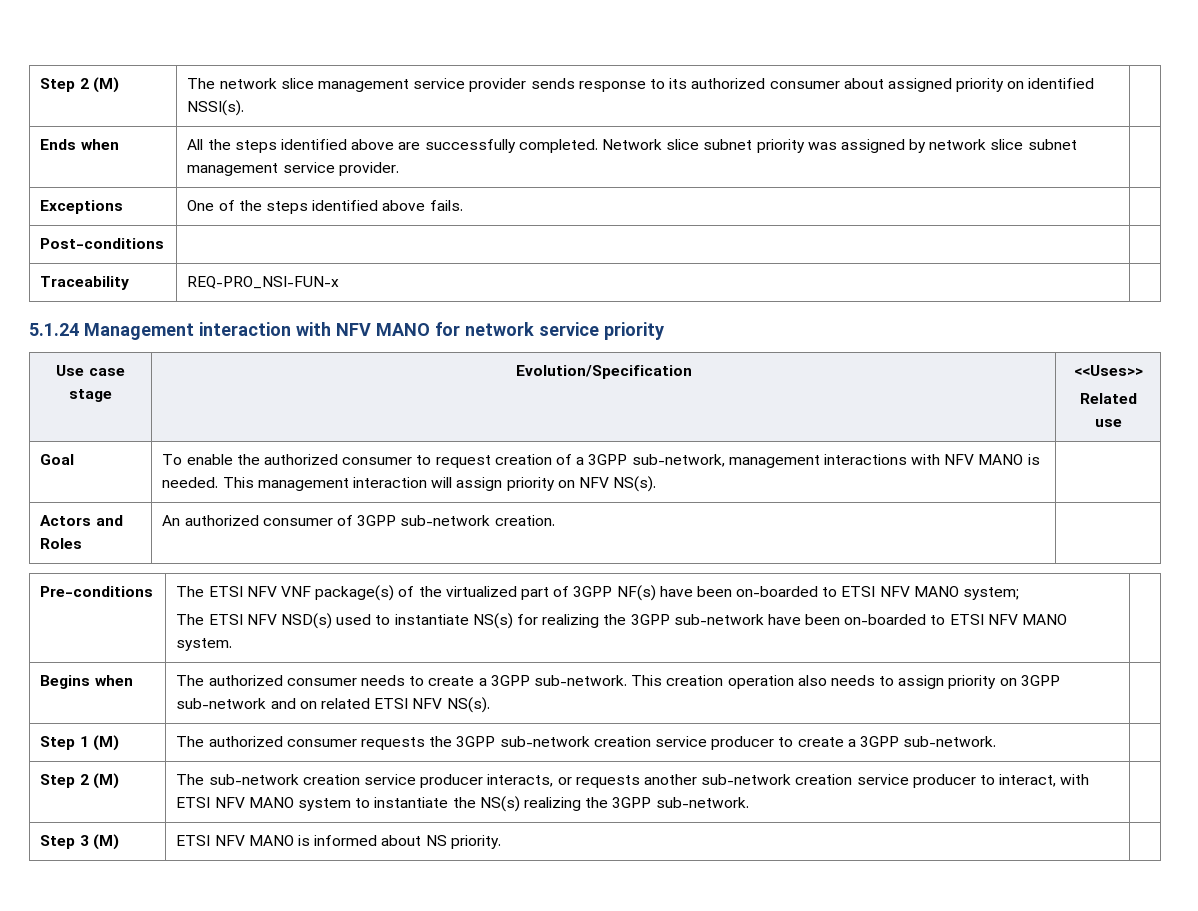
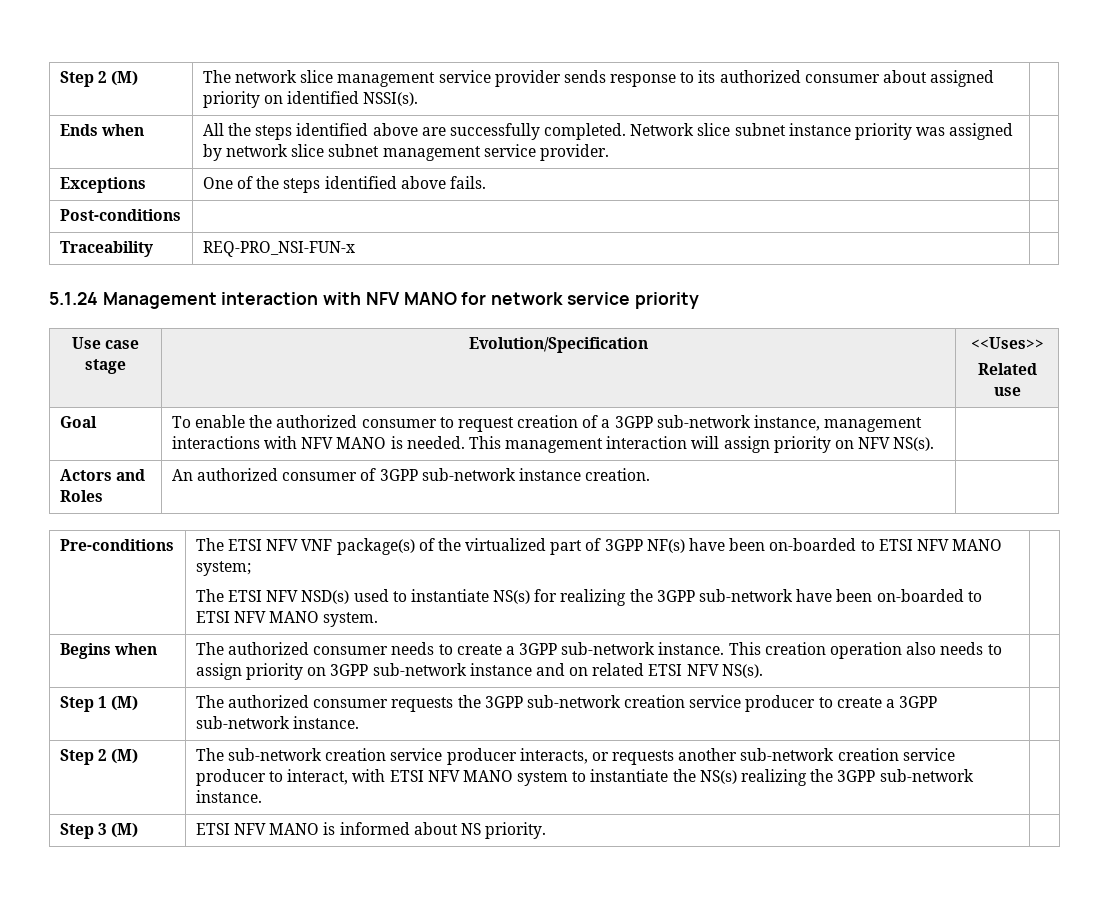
(753, 144) none -> [788,123,851,136] instance
[631,454,725,467] sub-network, -> [656,415,821,431] sub-network instance,
(491, 520) none -> [518,468,581,481] instance
[533,675,627,686] sub-network. -> [561,642,725,655] sub-network instance.
(267, 703) none -> [469,663,532,676] instance
[903,736,997,747] sub-network. -> [195,716,360,729] sub-network instance.
[655,797,749,808] sub-network. -> [879,769,974,782] [195,790,262,803] sub-network instance.

